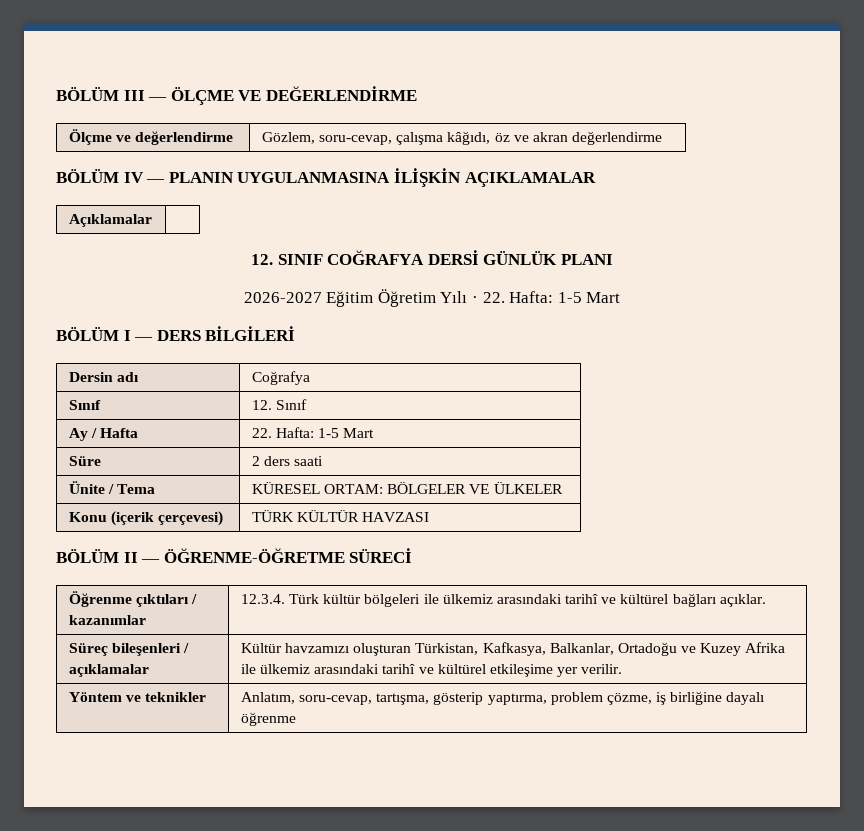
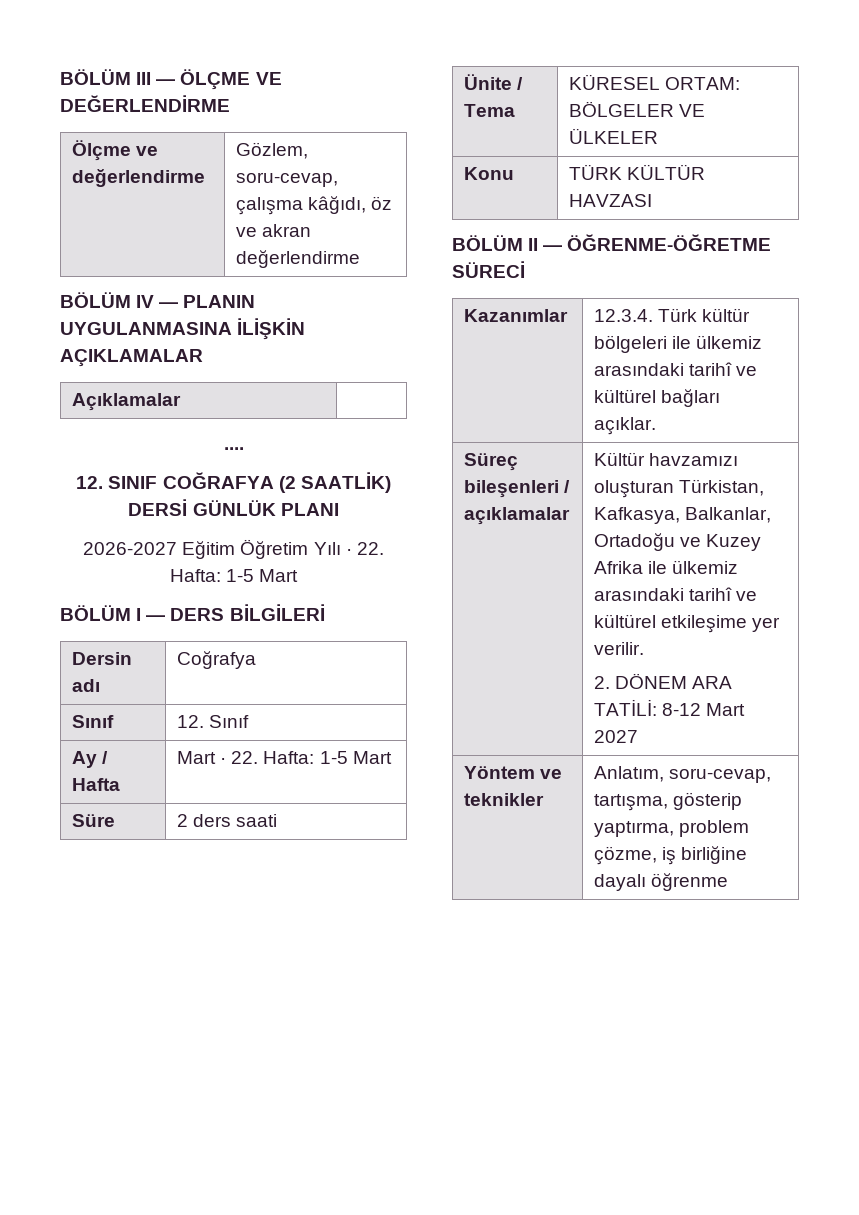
(152, 220) none -> [223,447,244,450] // ....
(425, 257) none -> [278,472,391,493] (2 SAATLİK)
(139, 433) none -> [177,751,227,764] Mart ·
[110,511,224,526] (içerik çerçevesi) -> (515, 173) none
[68,591,198,607] [68,615,146,625] Öğrenme çıktıları / kazanımlar -> [464,309,569,322] Kazanımlar
(623, 669) none -> [594,673,733,689] [594,699,746,716] [594,730,639,743] // 2. DÖNEM ARA TATİLİ: 8-12 Mart 2027

